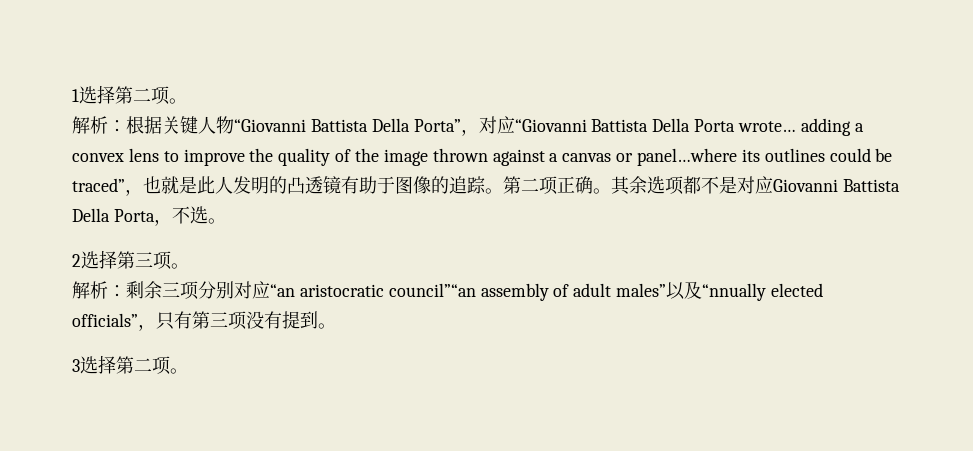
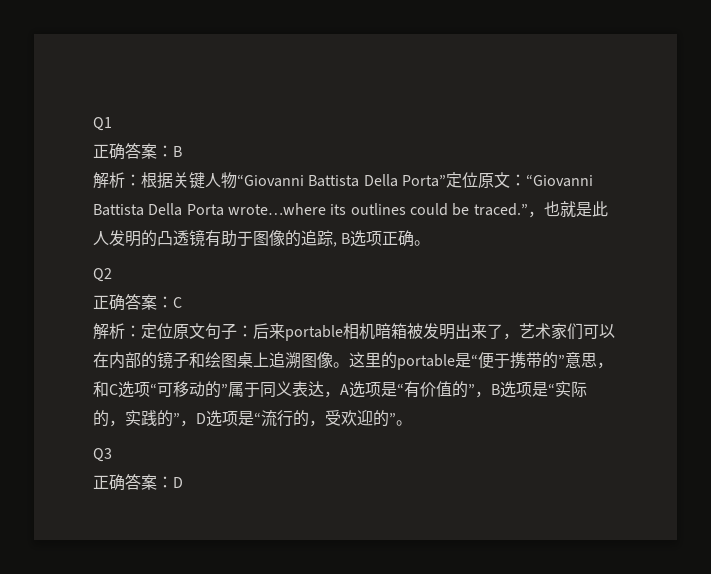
[72,85,187,105] 1选择第二项。 -> [93,117,112,131] [93,143,182,160] Q1 // 正确答案：B
[460,116,515,136] ，对应 -> [445,172,526,188] 定位原文：
[738,118,864,136] [72,148,738,166] wrote… adding a convex lens to improve the quality of the image thrown against a canvas or panel…where -> [227,203,326,215] wrote…where
[72,178,125,192] traced” -> [473,203,528,216] traced.”
[485,176,539,194] 。第二 -> [333,230,367,247] , B选
[611,176,900,195] [72,206,226,226] [72,250,189,270] [72,281,824,301] [72,311,336,331] [72,355,188,375] 其余选项都不是对应Giovanni Battista Della Porta，不选。 // 2选择第三项。 // 解析：剩余三项分别对应“an aristocratic council”“an assembly of adult males”以及“nnually elected officials”，只有第三项没有提到。 // 3选择第二项。 -> [93,268,112,282] [93,294,182,311] [93,323,615,341] [93,351,613,370] [93,381,587,398] [93,410,412,427] [93,448,112,462] [93,474,183,491] // Q2 // 正确答案：C // 解析：定位原文句子：后来portable相机暗箱被发明出来了，艺术家们可以在内部的镜子和绘图桌上追溯图像。这里的portable是“便于携带的”意思，和C选项“可移动的”属于同义表达，A选项是“有价值的”，B选项是“实际的，实践的”，D选项是“流行的，受欢迎的”。 // Q3 // 正确答案：D

